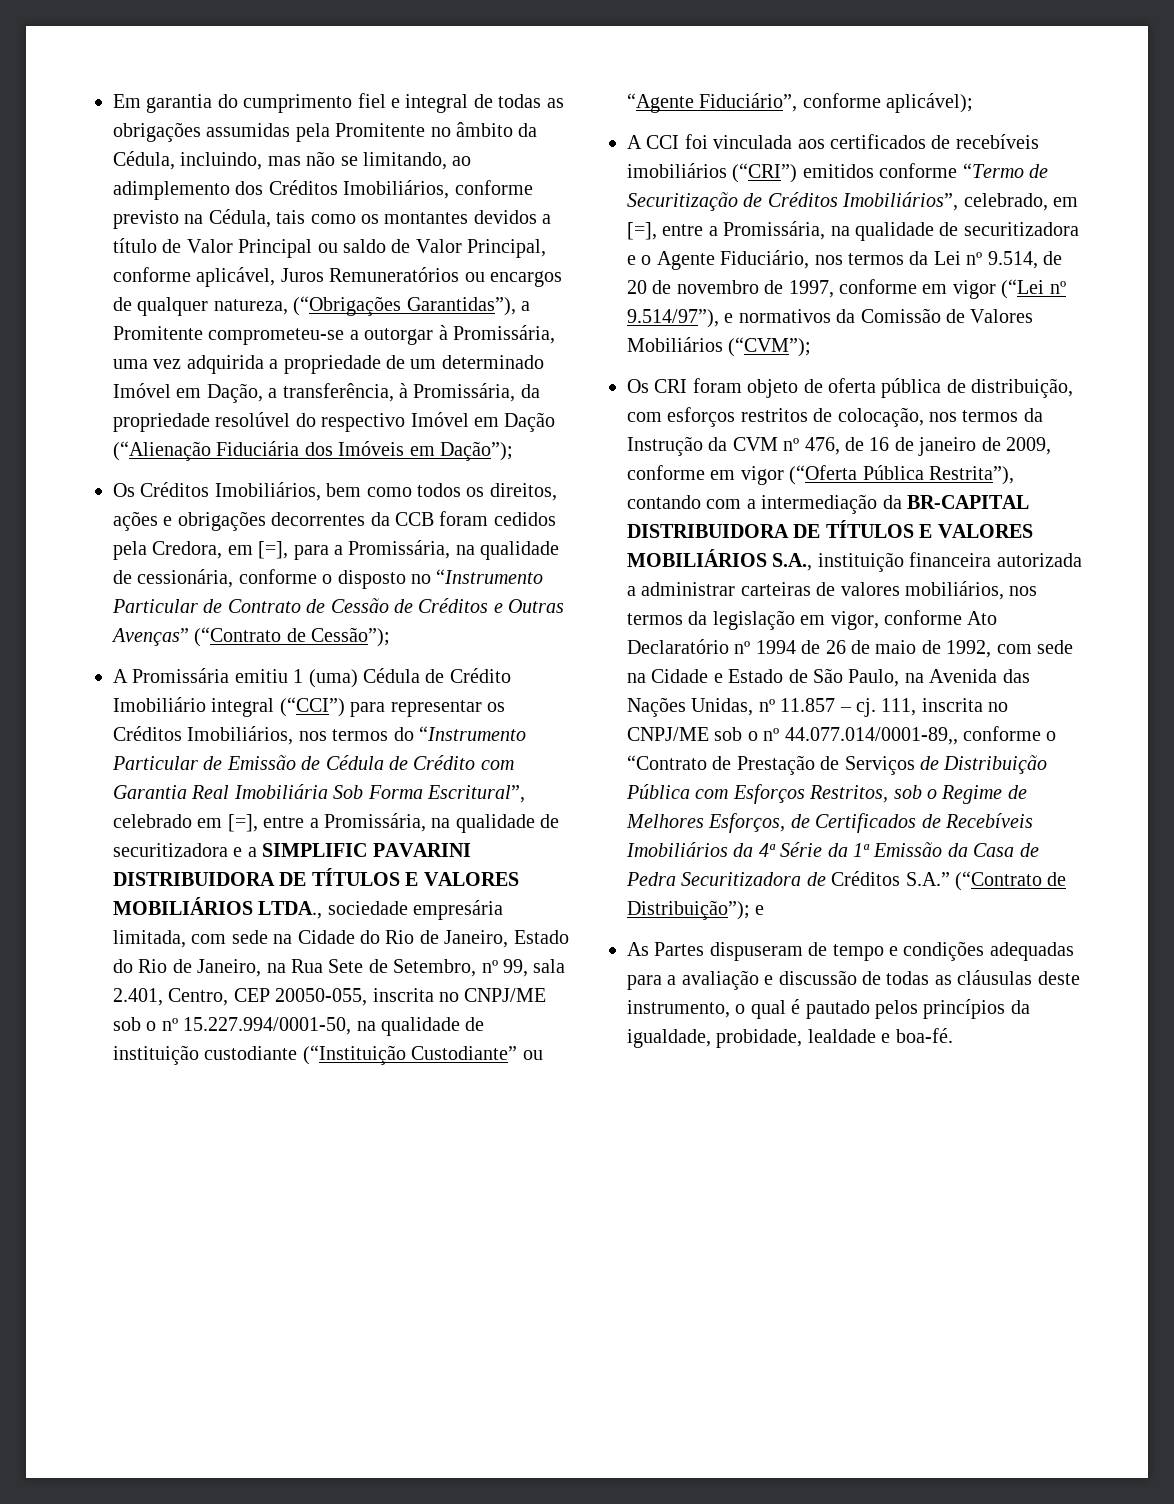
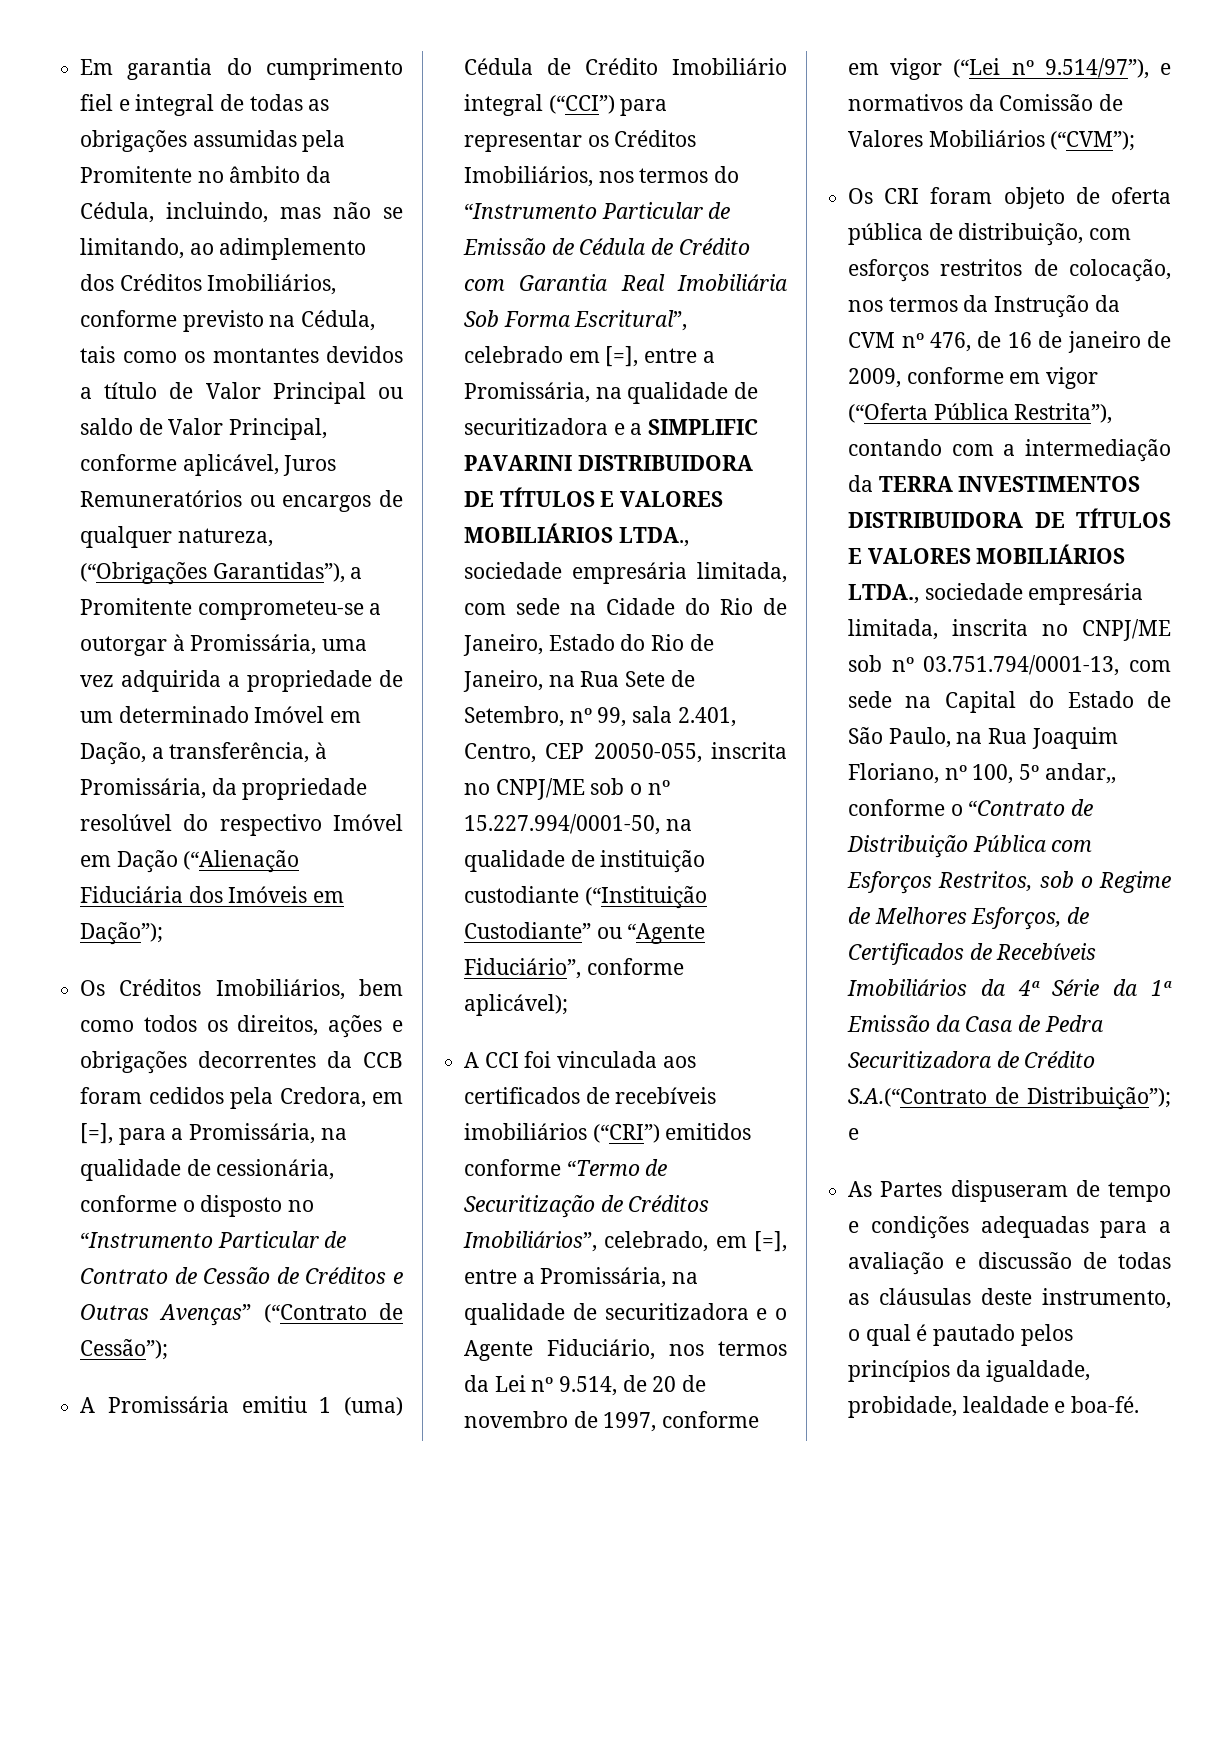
[907,495,1029,509] [627,520,1033,538] [627,549,1082,572] [627,581,1038,600] [627,610,998,630] [627,639,1073,658] [627,669,723,683] BR-CAPITAL DISTRIBUIDORA DE TÍTULOS E VALORES MOBILIÁRIOS S.A., instituição financeira autorizada a administrar carteiras de valores mobiliários, nos termos da legislação em vigor, conforme Ato Declaratório nº 1994 de 26 de maio de 1992, com sede na Cidade e -> [878,476,1141,492] [848,508,1171,528] [848,544,1126,564] [848,583,1144,605] [848,619,1171,641] [848,655,1171,676] [848,691,1055,713] TERRA INVESTIMENTOS DISTRIBUIDORA DE TÍTULOS E VALORES MOBILIÁRIOS LTDA., sociedade empresária limitada, inscrita no CNPJ/ME sob nº 03.751.794/0001-13, com sede na Capital do
[929,669,1030,683] [627,697,1009,717] [627,726,1057,745] [627,755,915,775] Avenida das Nações Unidas, nº 11.857 – cj. 111, inscrita no CNPJ/ME sob o nº 44.077.014/0001-89,, conforme o “Contrato de Prestação de Serviços -> [988,727,1118,749] [848,763,1116,784] [848,799,1066,816] Rua Joaquim Floriano, nº 100, 5º andar,, conforme o “Contrato
[831,871,1042,891] Créditos S.A.” (“Contrato -> [1024,1051,1096,1068] [848,1088,988,1107] Crédito S.A.(“Contrato

